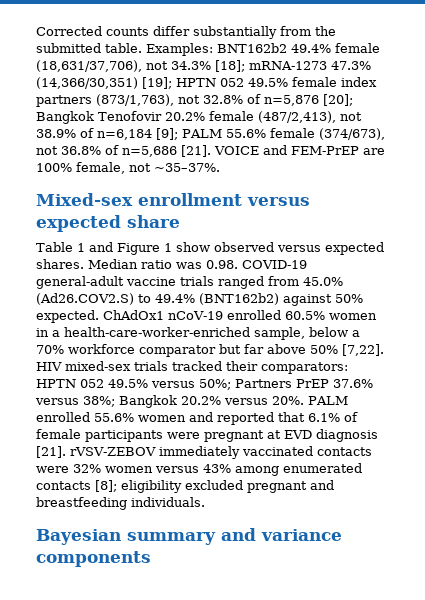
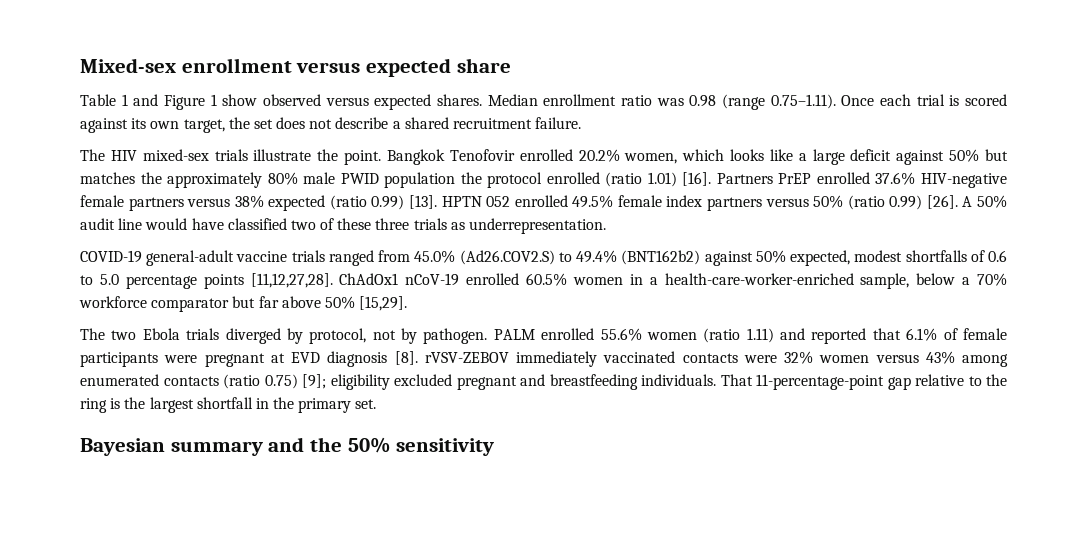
[36,26,336,39] [36,43,380,56] [36,60,371,72] [36,77,377,89] [36,94,353,107] [36,111,362,124] [36,128,385,140] [36,145,385,157] [36,162,220,174] Corrected counts differ substantially from the submitted table. Examples: BNT162b2 49.4% female (18,631/37,706), not 34.3% [18]; mRNA-1273 47.3% (14,366/30,351) [19]; HPTN 052 49.5% female index partners (873/1,763), not 32.8% of n=5,876 [20]; Bangkok Tenofovir 20.2% female (487/2,413), not 38.9% of n=6,184 [9]; PALM 55.6% female (374/673), not 36.8% of n=5,686 [21]. VOICE and FEM-PrEP are 100% female, not ~35–37%. // -> (80, 65) none
(138, 264) none -> [543,94,617,106] enrollment
[206,260,238,269] 0.98. -> [689,94,1007,110] [80,117,582,133] [80,149,1009,165] [80,172,1007,188] [80,195,1007,211] [80,218,607,234] 0.98 (range 0.75–1.11). Once each trial is scored against its own target, the set does not describe a shared recruitment failure. // The HIV mixed-sex trials illustrate the point. Bangkok Tenofovir enrolled 20.2% women, which looks like a large deficit against 50% but matches the approximately 80% male PWID population the protocol enrolled (ratio 1.01) [16]. Partners PrEP enrolled 37.6% HIV-negative female partners versus 38% expected (ratio 0.99) [13]. HPTN 052 enrolled 49.5% female index partners versus 50% (ratio 0.99) [26]. A 50% audit line would have classified two of these three trials as underrepresentation. //
[36,310,99,323] expected. -> [790,250,1008,266] [80,273,333,289] expected, modest shortfalls of 0.6 to 5.0 percentage points [11,12,27,28].
[342,344,384,356] [36,361,348,374] [36,379,373,390] [35,395,304,408] [7,22]. HIV mixed-sex trials tracked their comparators: HPTN 052 49.5% versus 50%; Partners PrEP 37.6% versus 38%; Bangkok 20.2% versus 20%. -> [359,296,408,311] [80,328,488,344] [15,29]. // The two Ebola trials diverged by protocol, not by pathogen.
(186, 418) none -> [703,328,774,343] (ratio 1.11)
[36,446,66,458] [21]. -> [394,351,418,365] [8].
[95,480,117,492] [8]; -> [223,374,326,389] (ratio 0.75) [9];
(205, 502) none -> [720,374,1007,390] [80,397,377,413] That 11-percentage-point gap relative to the ring is the largest shortfall in the primary set.
[261,529,342,541] [36,551,151,567] variance components -> [310,437,495,456] the 50% sensitivity

